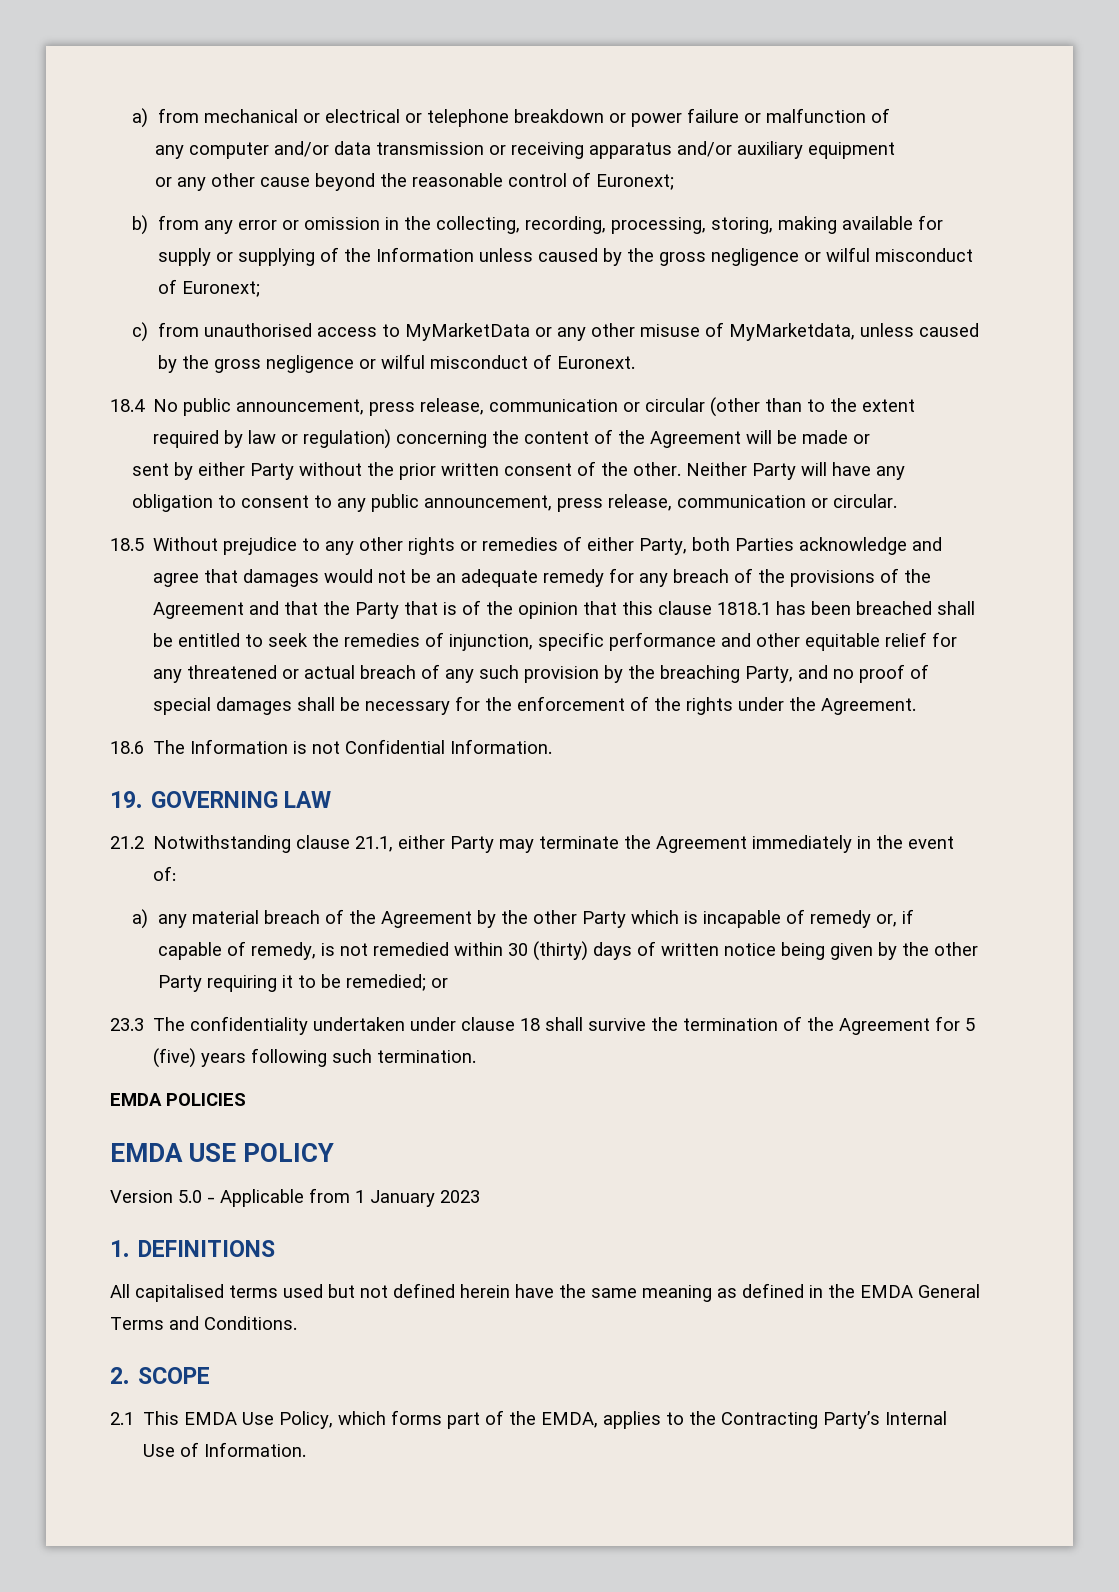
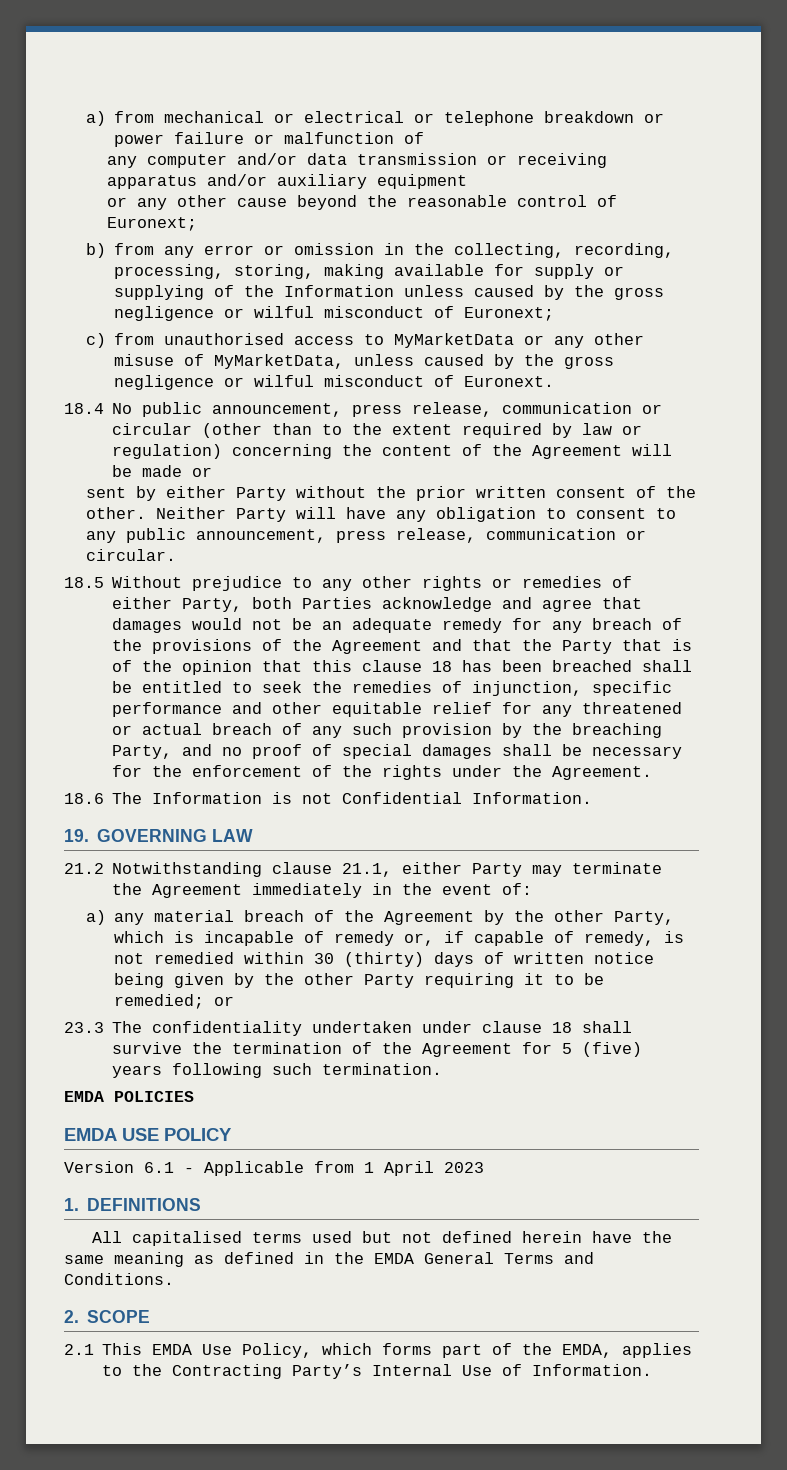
[728,323,855,341] MyMarketdata, -> [213,354,344,369] MyMarketData,
[717,602,772,615] 1818.1 -> [432,661,453,672] 18
[581,911,626,928] Party -> [613,911,674,925] Party,
[178,1190,202,1203] 5.0 -> [144,1162,174,1173] 6.1
[370,1190,435,1207] January -> [384,1161,434,1176] April

